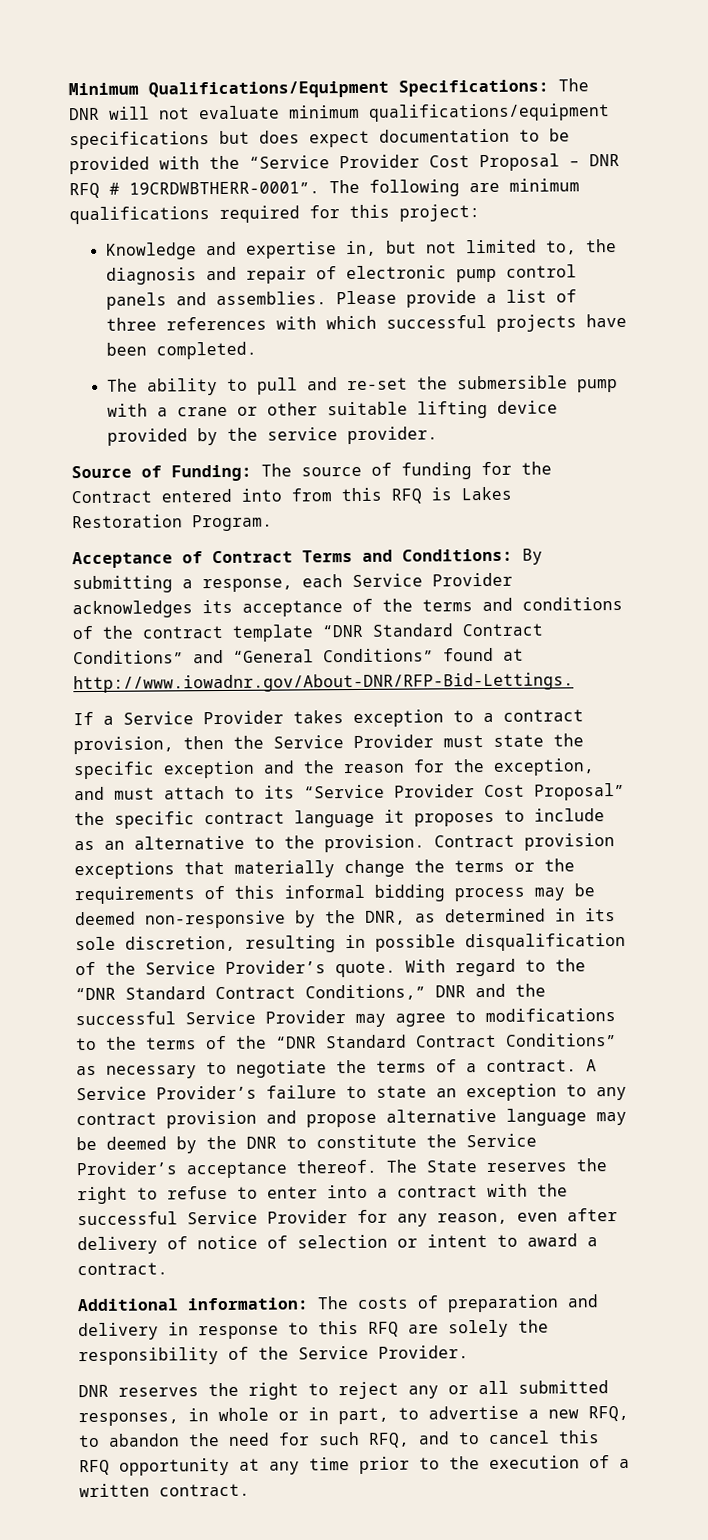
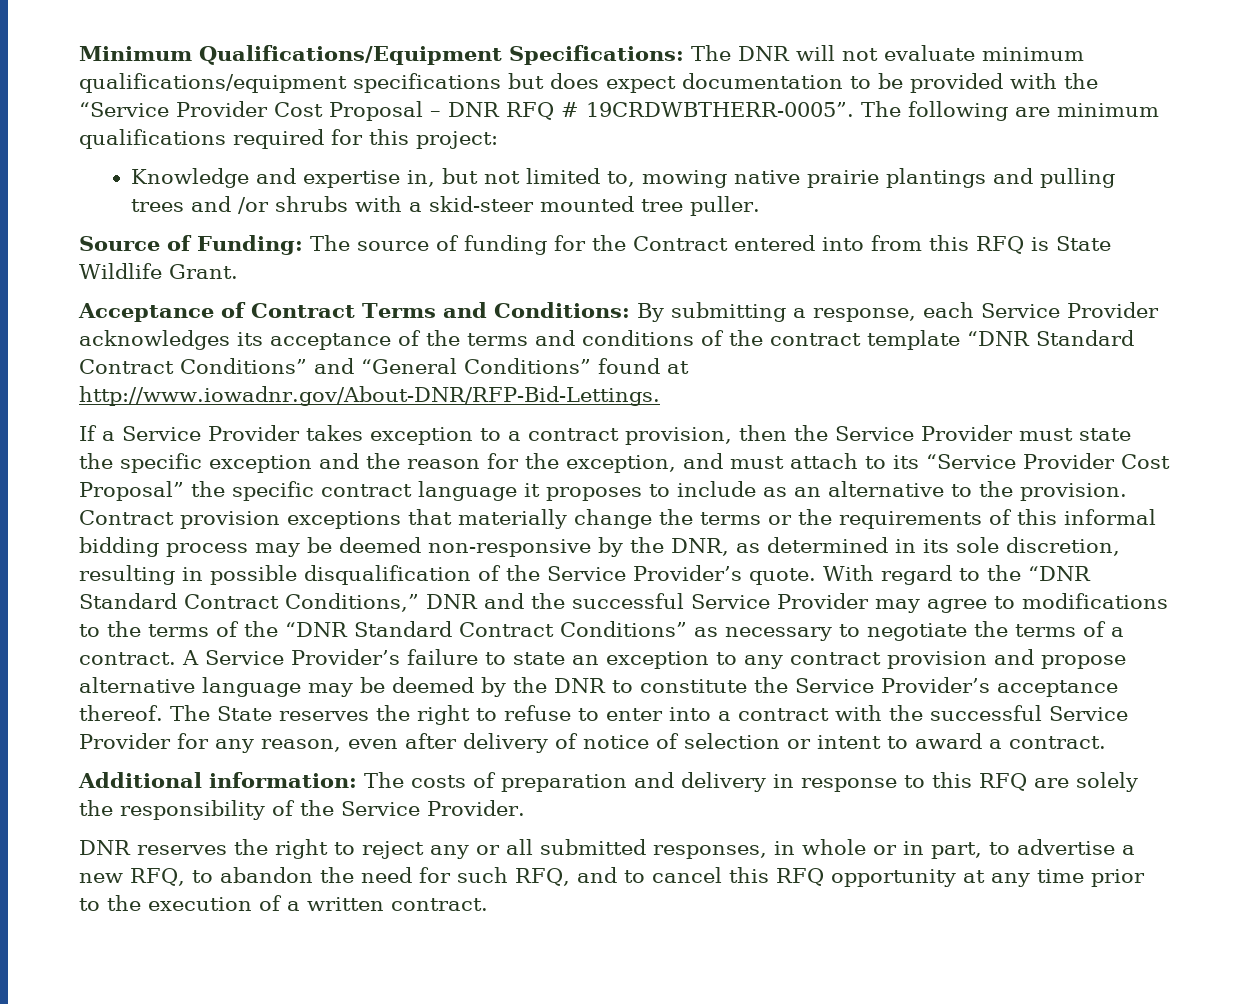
[129,181,320,195] 19CRDWBTHERR-0001”. -> [586,102,854,117] 19CRDWBTHERR-0005”.
[585,239,617,253] [105,264,577,285] [105,289,577,310] [105,313,627,332] [105,341,257,360] [106,375,618,396] [106,400,558,419] [106,426,438,446] the diagnosis and repair of electronic pump control panels and assemblies. Please provide a list of three references with which successful projects have been completed. // The ability to pull and re-set the submersible pump with a crane or other suitable lifting device provided by the service provider. -> [642,168,1116,188] [131,196,761,216] mowing native prairie plantings and pulling trees and /or shrubs with a skid-steer mounted tree puller.
[461,486,512,501] [72,514,273,532] Lakes Restoration Program. -> [1056,236,1111,251] [79,263,238,279] State Wildlife Grant.

